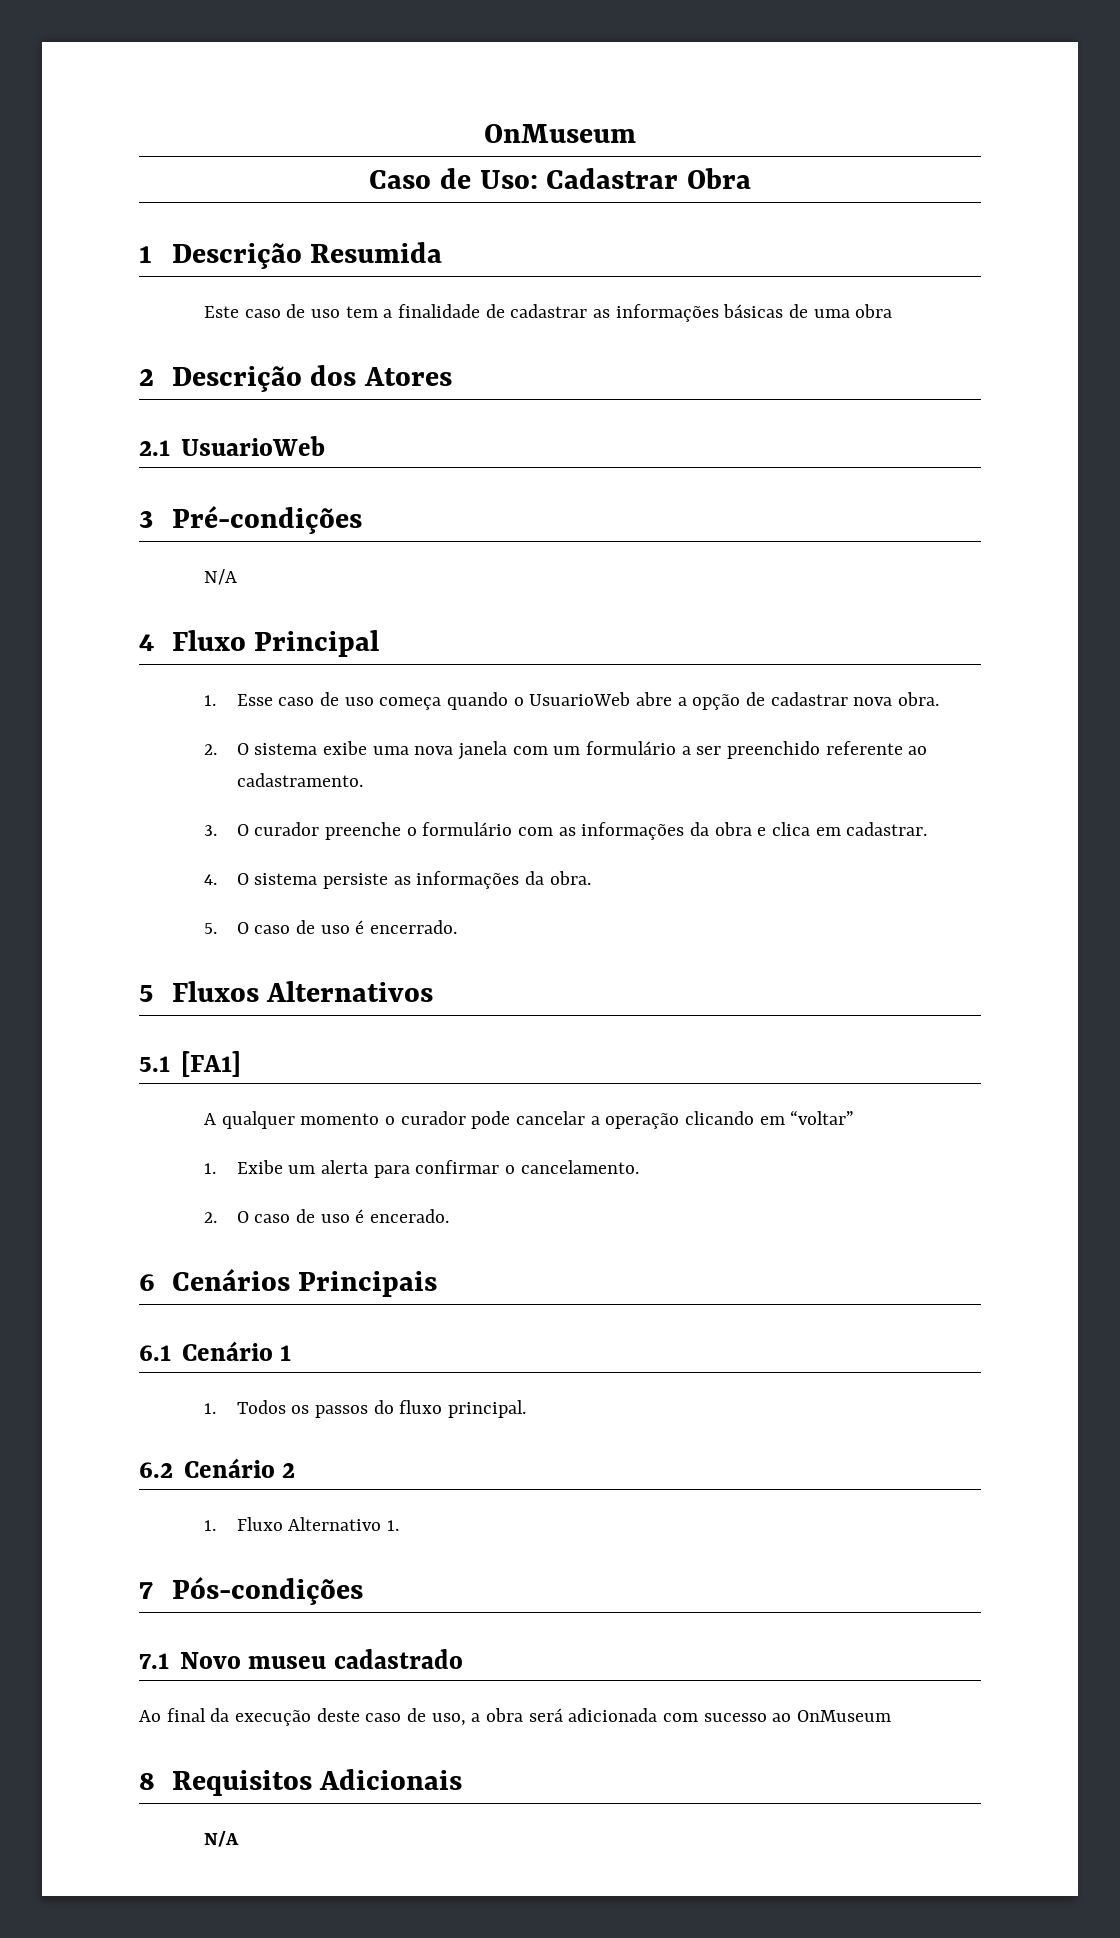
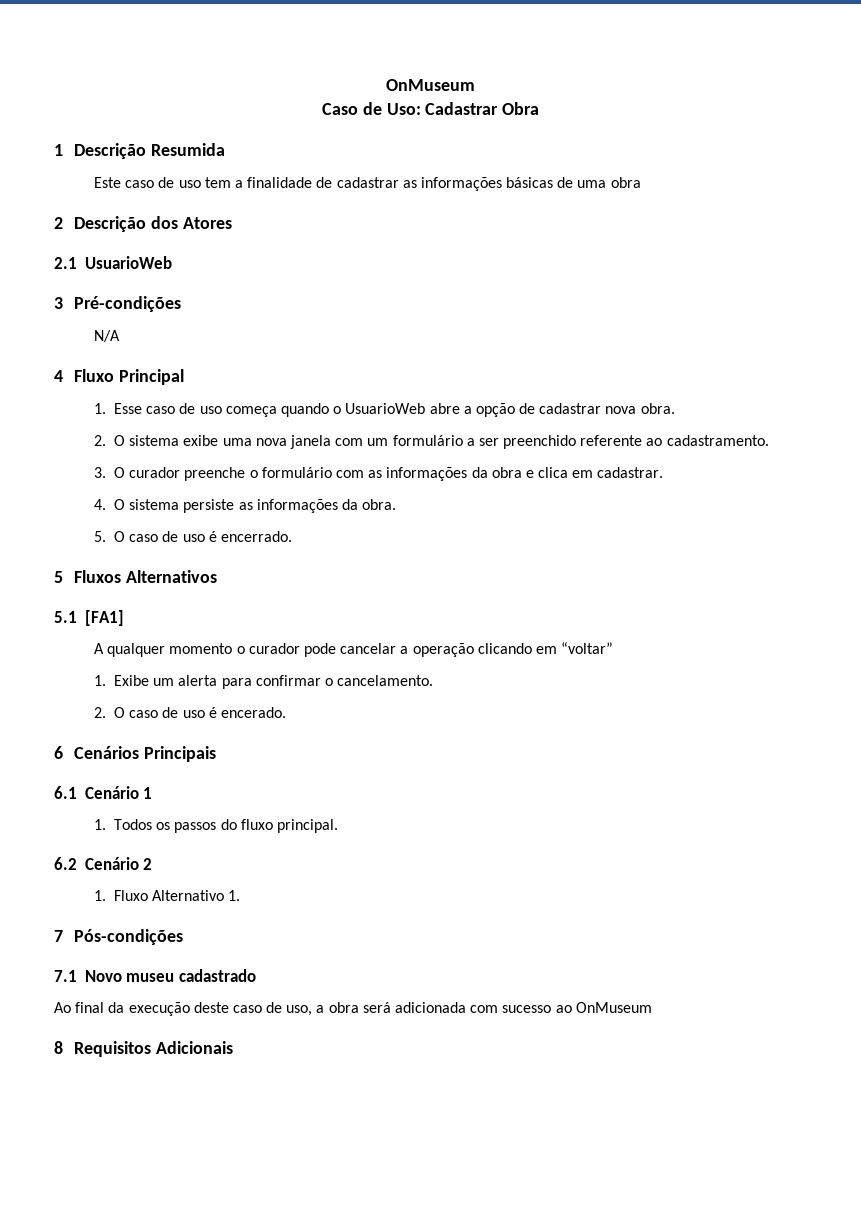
[204,1831,240,1847] // N/A -> (233, 1047) none

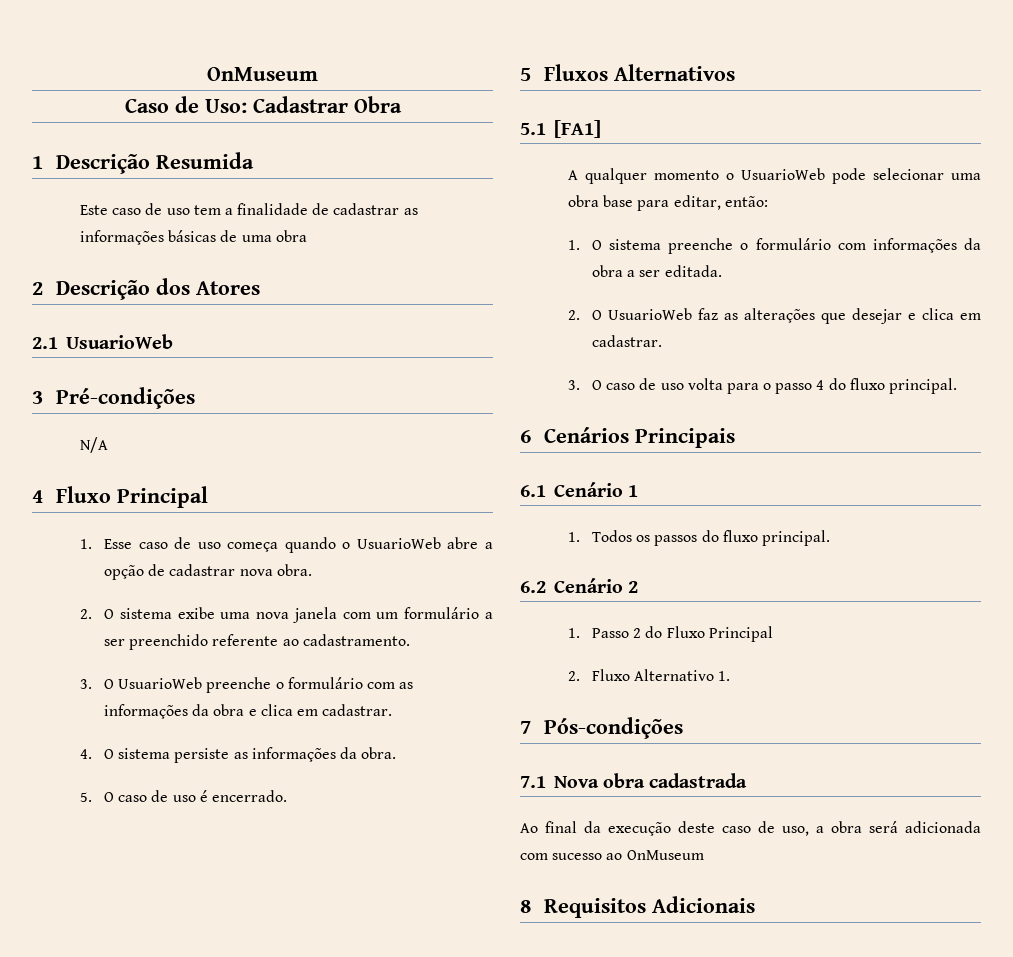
[129,467,181,478] curador -> [118,677,203,689] UsuarioWeb
[248,642,614,657] [94,675,434,689] [94,707,287,718] curador pode cancelar a operação clicando em “voltar” // 1. Exibe um alerta para confirmar o cancelamento. // 2. O caso de uso é encerado. -> [741,168,981,184] [568,195,768,211] [568,238,981,254] [592,265,722,277] [568,308,981,324] [592,335,663,347] [568,378,958,394] UsuarioWeb pode selecionar uma obra base para editar, então: // 1. O sistema preenche o formulário com informações da obra a ser editada. // 2. O UsuarioWeb faz as alterações que desejar e clica em cadastrar. // 3. O caso de uso volta para o passo 4 do fluxo principal.
(107, 895) none -> [592,626,773,642] [568,671,581,681] Passo 2 do Fluxo Principal // 2.
[84,969,256,982] Novo museu cadastrado -> [553,773,748,788] Nova obra cadastrada

